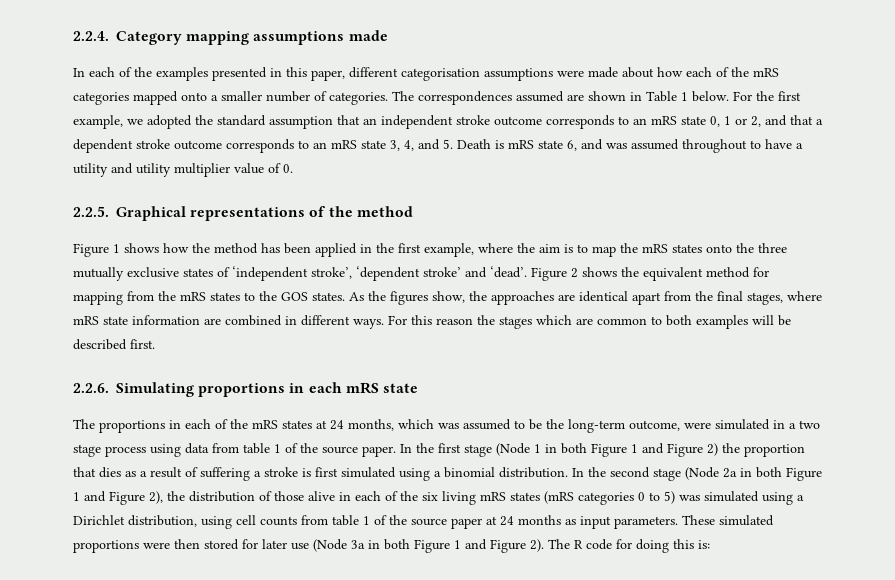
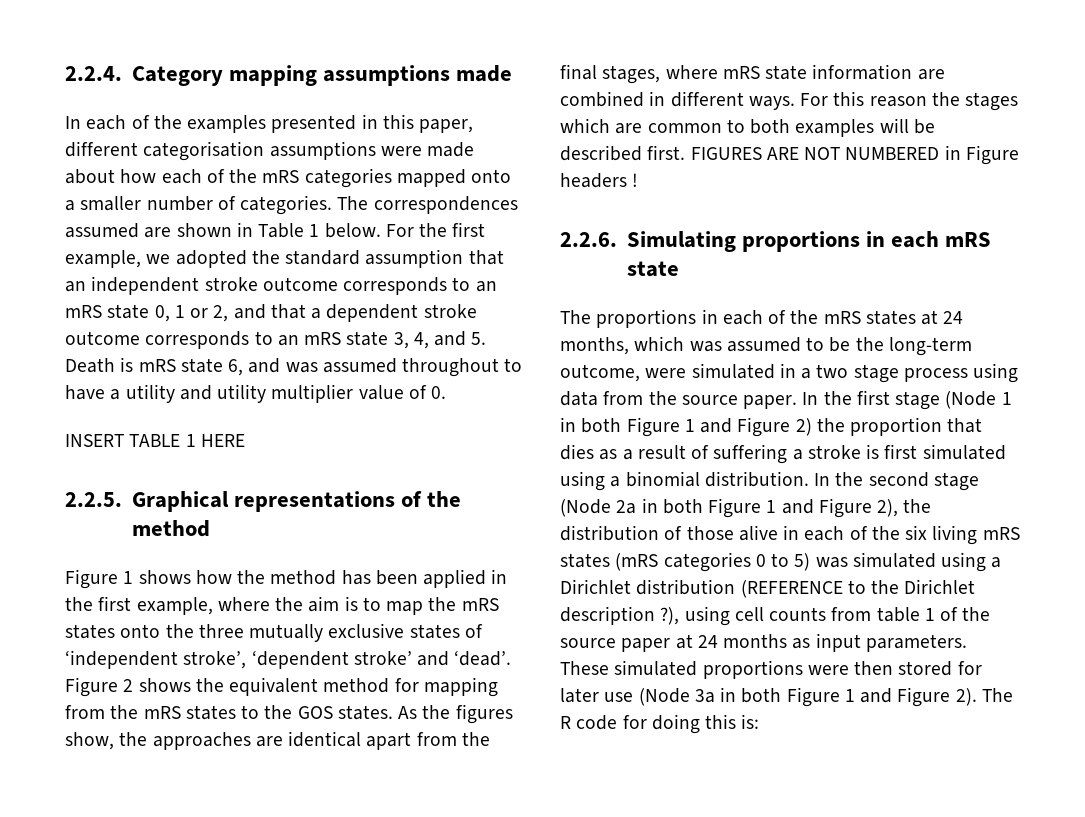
(293, 168) none -> [65,434,245,447] // INSERT TABLE 1 HERE
(155, 344) none -> [690,145,1019,165] [560,173,639,188] FIGURES ARE NOT NUMBERED in Figure headers !
[243,443,298,454] table 1 of -> (644, 398) none
[128,515,197,527] distribution, -> [636,579,976,598] [560,606,680,625] distribution (REFERENCE to the Dirichlet description ?),

